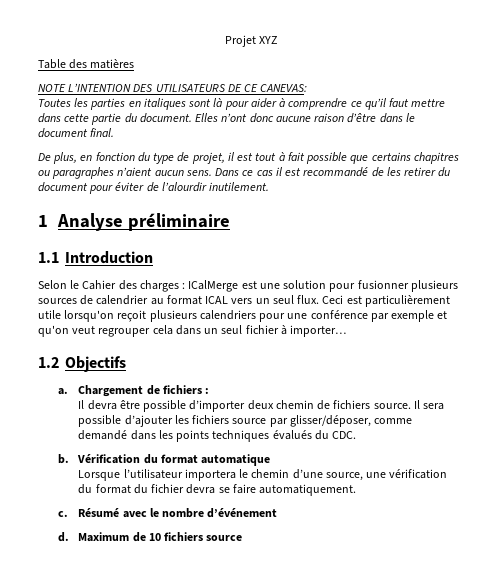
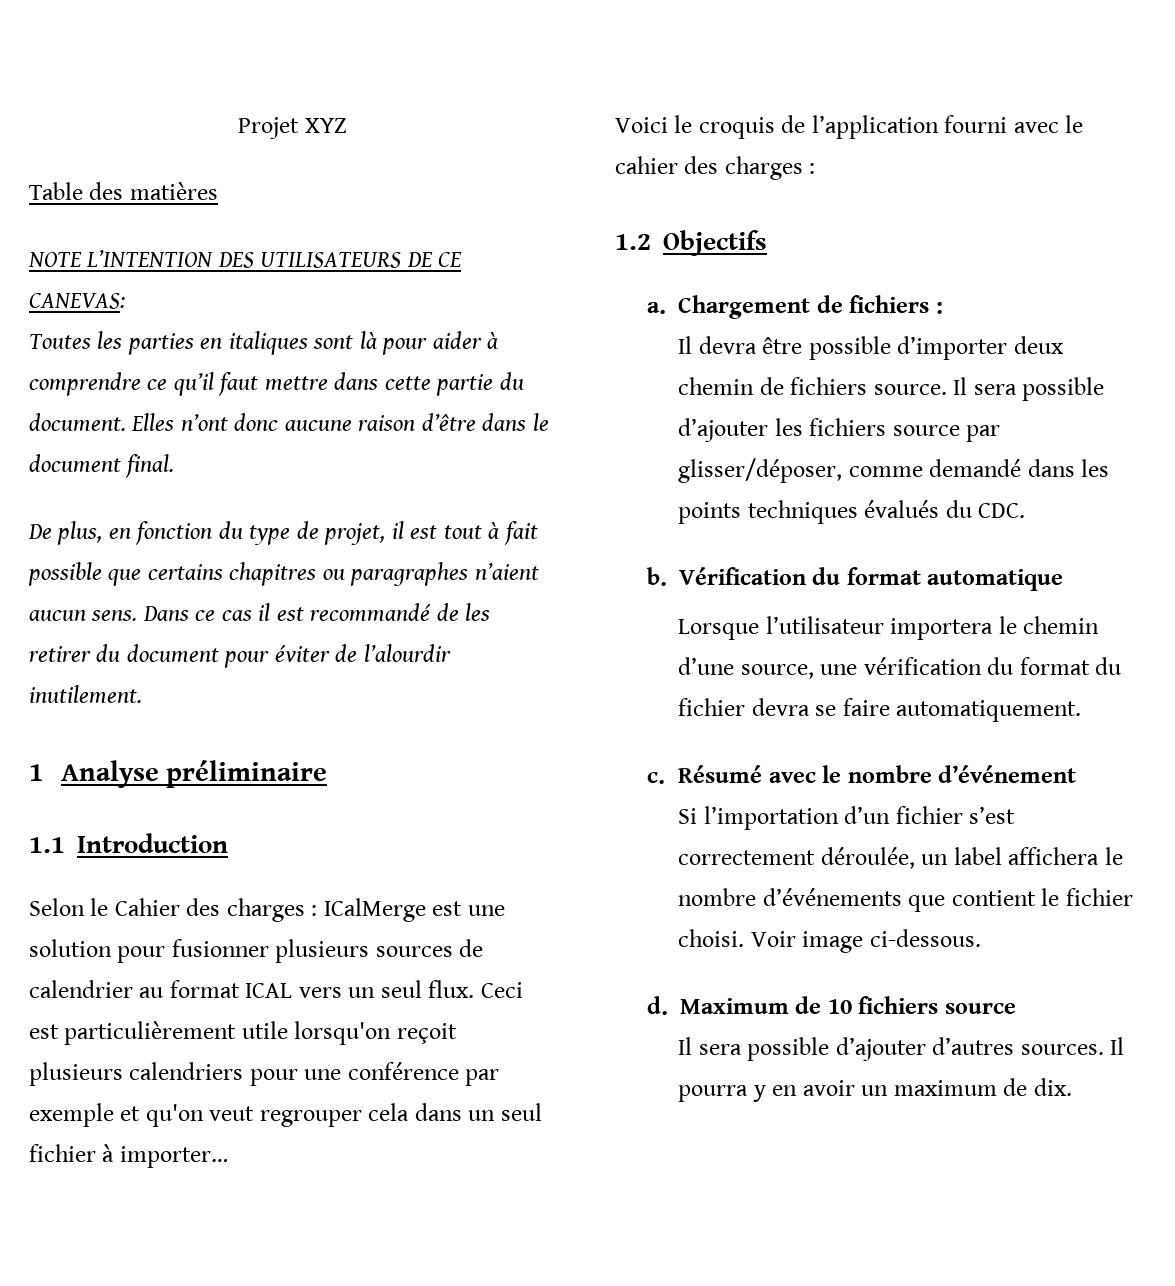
(347, 331) none -> [615,115,1084,139] [615,156,816,180] // Voici le croquis de l’application fourni avec le cahier des charges :
(278, 513) none -> [678,806,1016,830] [678,847,1123,869] [678,888,1133,912] [678,929,981,953] // Si l’importation d’un fichier s’est correctement déroulée, un label affichera le nombre d’événements que contient le fichier choisi. Voir image ci-dessous.
(243, 538) none -> [678,1037,1125,1061] [678,1078,1072,1102] // Il sera possible d’ajouter d’autres sources. Il pourra y en avoir un maximum de dix.

